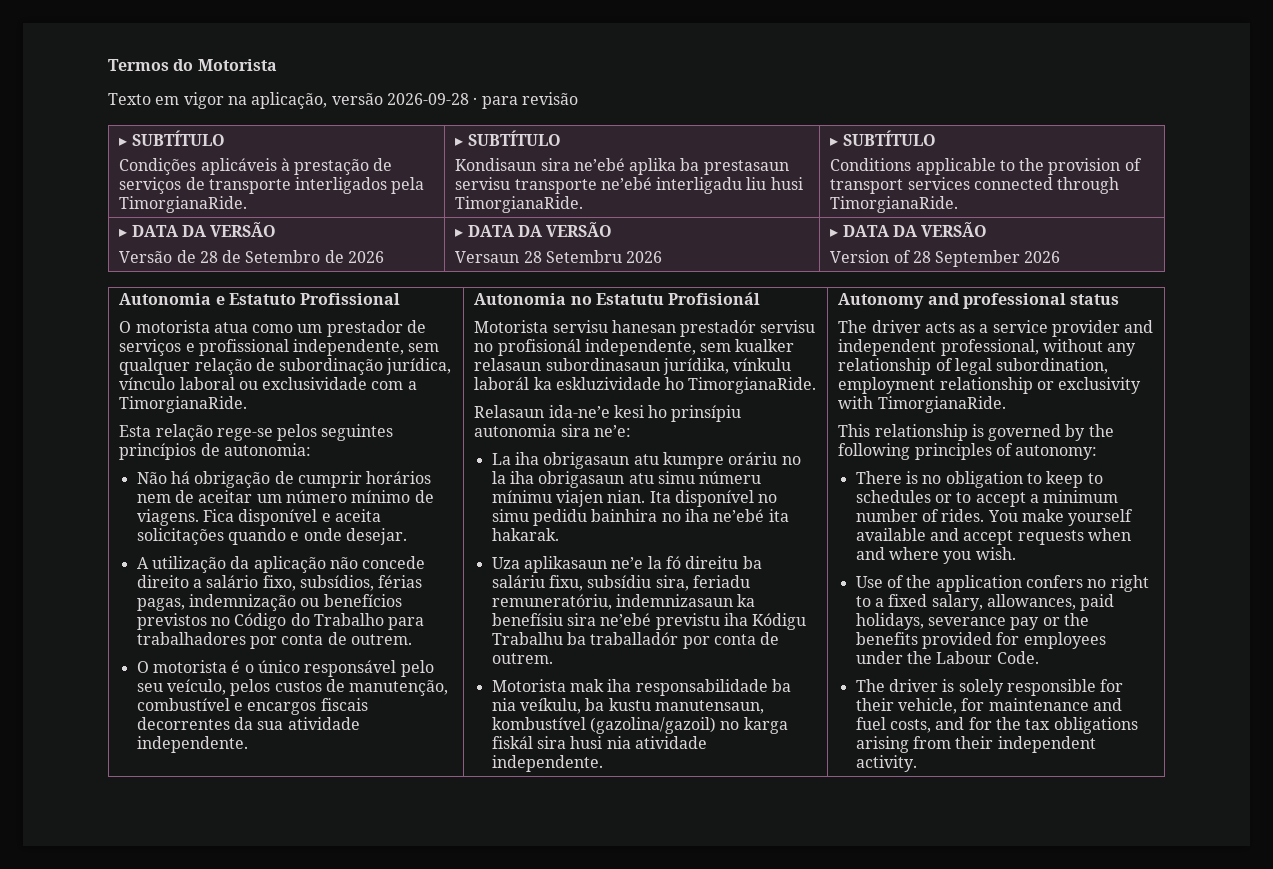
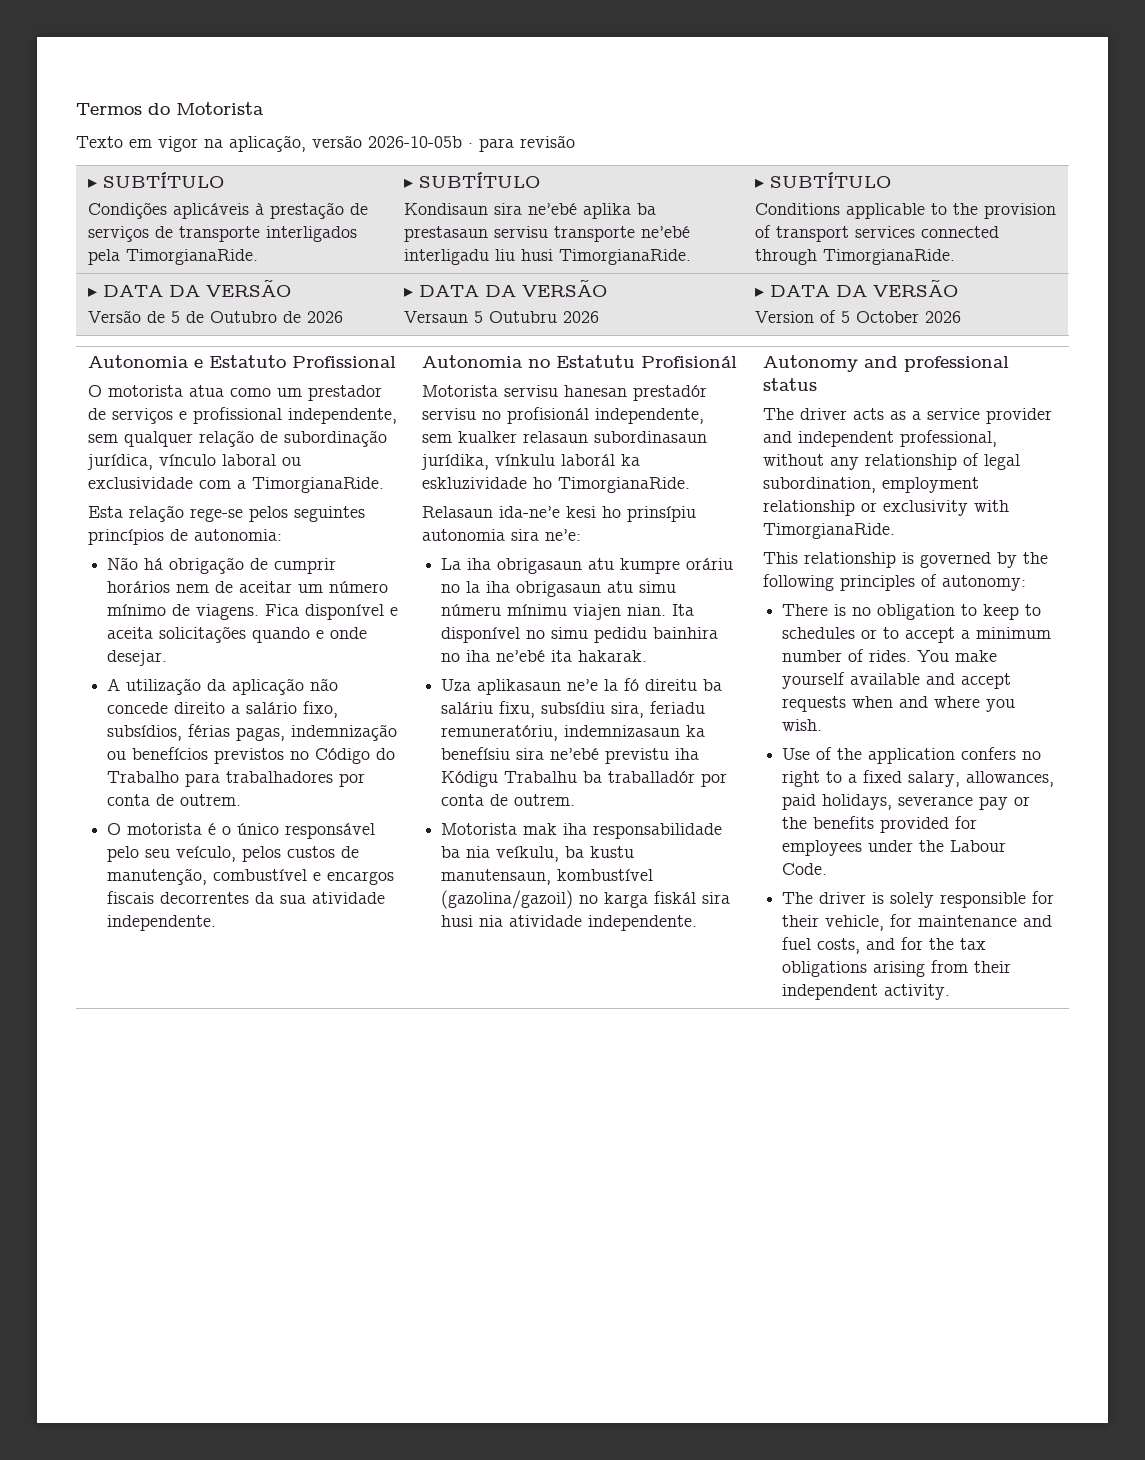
[386,93,469,105] 2026-09-28 -> [368,136,462,148] 2026-10-05b
[199,250,321,263] 28 de Setembro -> [171,311,278,323] 5 de Outubro
[523,250,622,263] 28 Setembru -> [474,311,558,323] 5 Outubru
[912,250,1021,267] 28 September -> [841,311,920,323] 5 October

